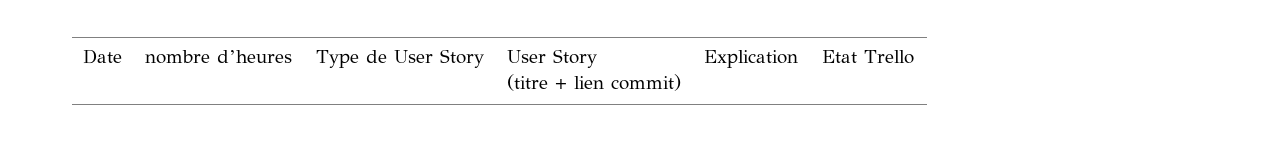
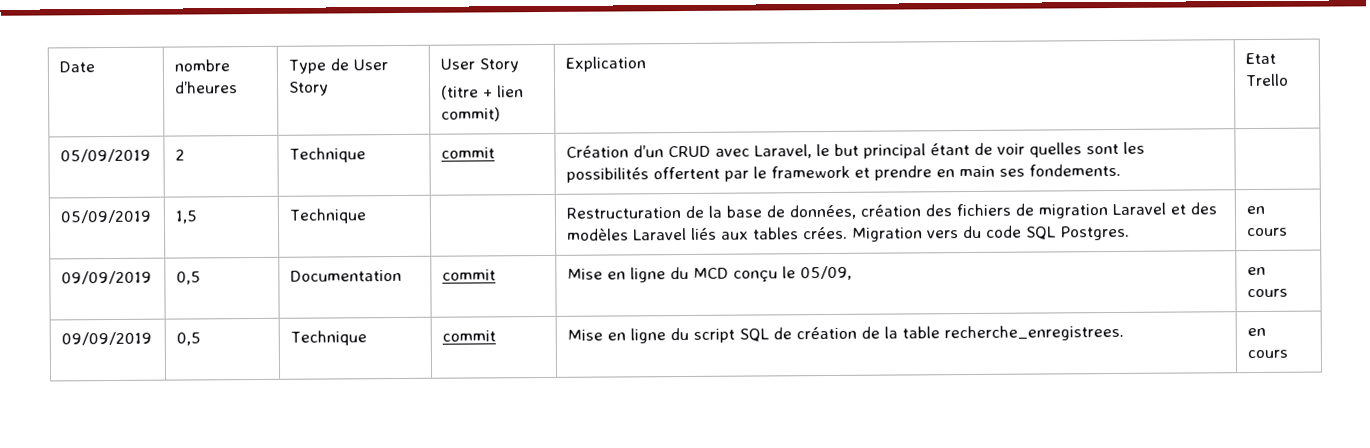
(915, 57) none -> [60,148,152,163] [175,149,186,161] [289,147,367,163] [441,147,496,159] [566,141,1146,159] [566,163,1122,183] [60,209,152,224] [175,210,198,224] [289,208,367,224] [566,202,1218,220] [567,225,1131,242] [1246,205,1266,215] [1247,227,1289,237] [61,270,153,285] [176,271,202,285] [290,269,403,282] [442,269,497,281] [567,265,853,283] [1247,266,1267,276] [1247,288,1289,298] [61,331,153,346] [176,332,202,346] [290,330,368,346] [442,330,497,342] [567,324,1125,344] [1247,327,1267,337] [1247,349,1289,359] // 05/09/2019 | 2 | Technique | commit | Création d’un CRUD avec Laravel, le but principal étant de voir quelles sont les possibilités offertent par le framework et prendre en main ses fondements. | // 05/09/2019 | 1,5 | Technique | | Restructuration de la base de données, création des fichiers de migration Laravel et des modèles Laravel liés aux tables crées. Migration vers du code SQL Postgres. | en cours // 09/09/2019 | 0,5 | Documentation | commit | Mise en ligne du MCD conçu le 05/09, | en cours // 09/09/2019 | 0,5 | Technique | commit | Mise en ligne du script SQL de création de la table recherche_enregistrees. | en cours

